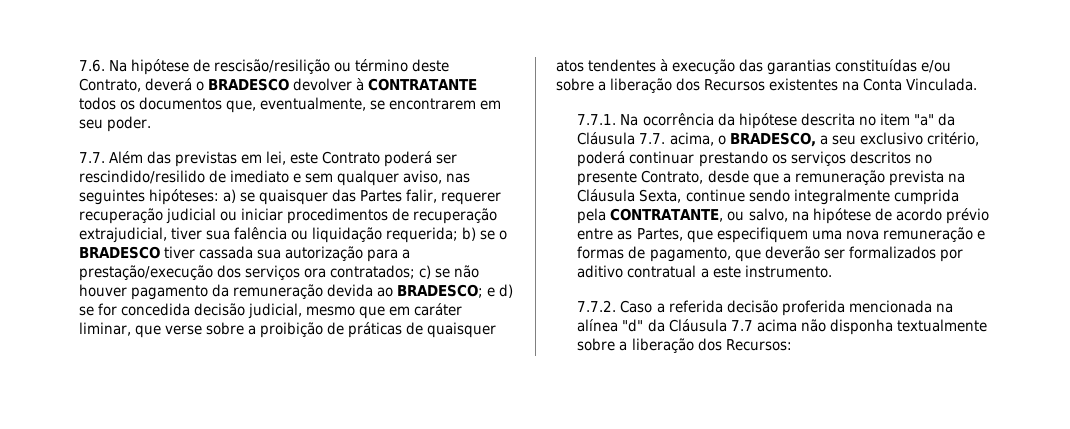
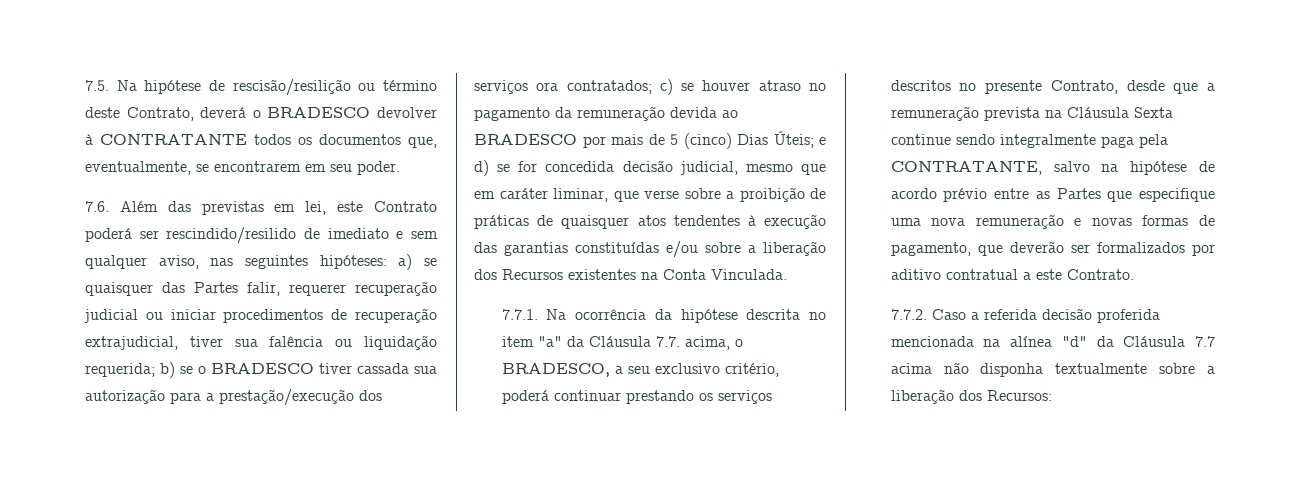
[79,59,105,72] 7.6. -> [85,80,109,91] 7.5.
[79,152,105,163] 7.7. -> [85,201,109,212] 7.6.
[454,265,480,278] [79,284,127,297] não houver -> [702,80,826,91] houver atraso no
[397,284,484,298] BRADESCO; -> [474,131,814,149] BRADESCO por mais de 5 (cinco) Dias Úteis;
[639,189,682,203] Sexta, -> [1133,107,1173,118] Sexta
[893,189,959,205] cumprida -> [1100,136,1134,148] paga
[727,208,788,222] ou salvo, -> [1053,161,1090,172] salvo
[636,227,808,243] Partes, que especifiquem -> [1056,188,1215,202] Partes que especifique
(985, 235) none -> [1091,218,1132,226] novas
[744,265,832,278] instrumento. -> [1066,269,1134,280] Contrato.

